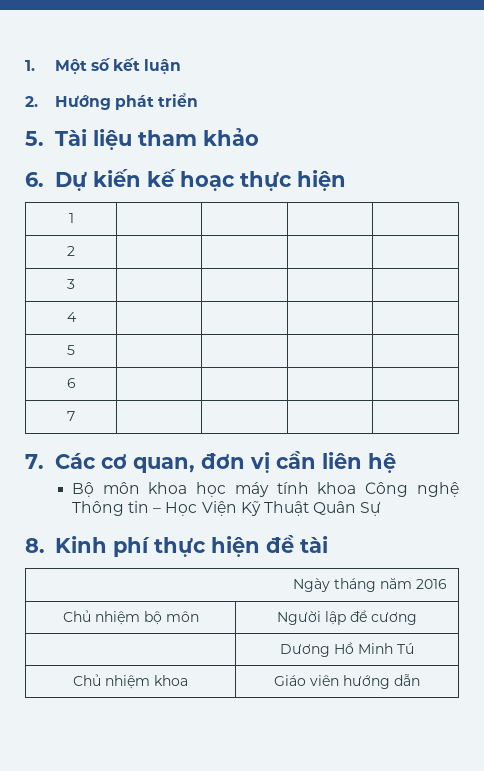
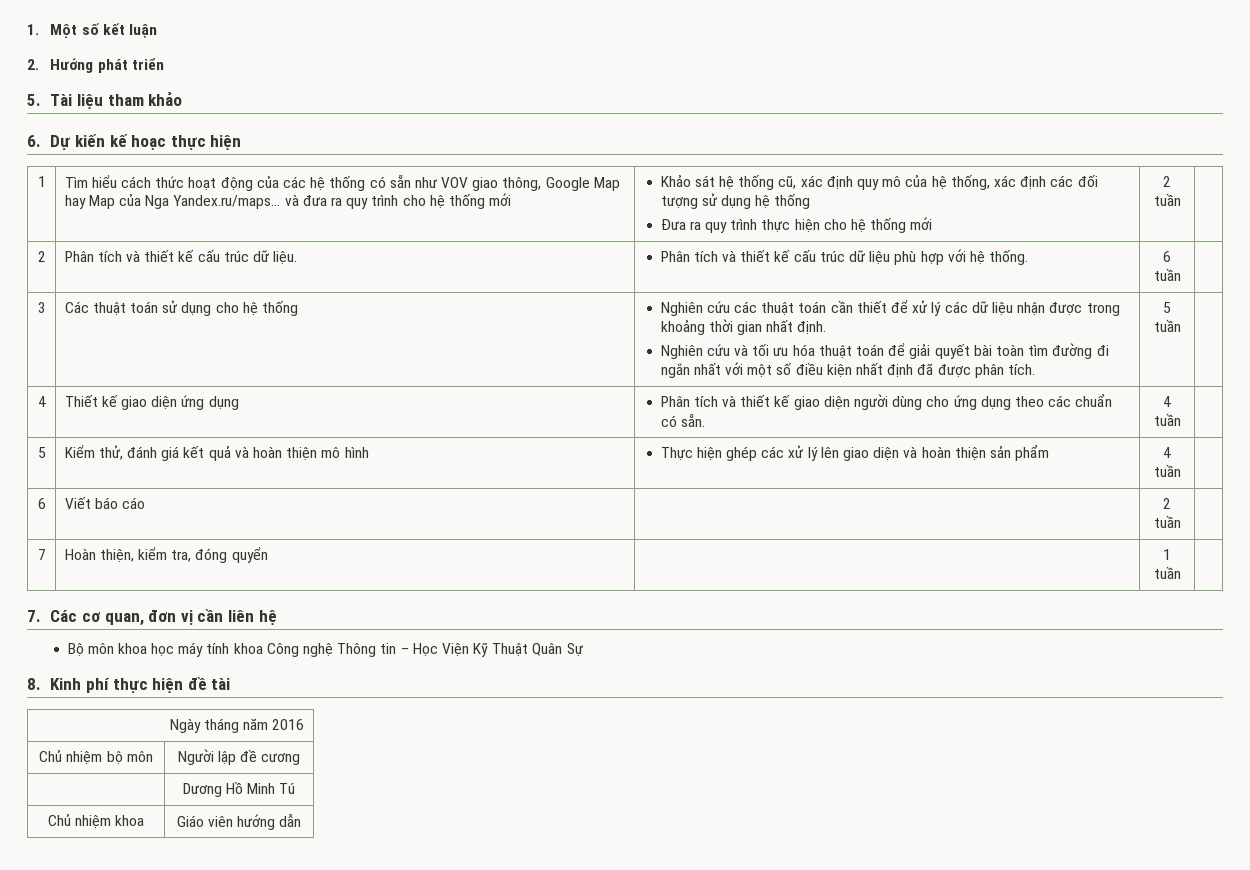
[67,246,75,256] [67,279,75,289] [66,312,77,322] [67,345,75,355] [66,378,76,388] [67,411,75,421] | | | // 2 | | | | // 3 | | | | // 4 | | | | // 5 | | | | // 6 | | | | // 7 | | | -> [64,174,620,191] [64,193,512,209] [660,174,1098,190] [660,193,811,209] [660,217,933,233] [1163,176,1171,187] [1153,193,1181,206] [37,251,46,262] [64,249,298,265] [660,249,1029,265] [1163,251,1171,262] [1153,268,1181,281] [37,302,46,313] [64,300,298,316] [660,300,1120,316] [660,319,827,335] [660,343,1109,359] [660,362,1035,378] [1163,302,1171,313] [1153,319,1181,332] [37,396,46,407] [64,394,239,410] [660,394,1113,410] [660,413,705,427] [1163,396,1171,407] [1153,413,1181,426] [37,447,46,458] [64,445,369,461] [660,445,1050,461] [1163,447,1171,458] [1153,464,1181,477] [37,498,46,509] [64,496,146,509] [1163,498,1171,509] [1153,515,1181,528] [37,549,46,560] [64,547,268,563] [1163,549,1171,560] [1153,566,1181,579] Tìm hiểu cách thức hoạt động của các hệ thống có sẵn như VOV giao thông, Google Map hay Map của Nga Yandex.ru/maps… và đưa ra quy trình cho hệ thống mới | Khảo sát hệ thống cũ, xác định quy mô của hệ thống, xác định các đối tượng sử dụng hệ thống // Đưa ra quy trình thực hiện cho hệ thống mới | 2 tuần | // 2 | Phân tích và thiết kế cấu trúc dữ liệu. | Phân tích và thiết kế cấu trúc dữ liệu phù hợp với hệ thống. | 6 tuần | // 3 | Các thuật toán sử dụng cho hệ thống | Nghiên cứu các thuật toán cần thiết để xử lý các dữ liệu nhận được trong khoảng thời gian nhất định. // Nghiên cứu và tối ưu hóa thuật toán để giải quyết bài toàn tìm đường đi ngắn nhất với một số điều kiện nhất định đã được phân tích. | 5 tuần | // 4 | Thiết kế giao diện ứng dụng | Phân tích và thiết kế giao diện người dùng cho ứng dụng theo các chuẩn có sẵn. | 4 tuần | // 5 | Kiểm thử, đánh giá kết quả và hoàn thiện mô hình | Thực hiện ghép các xử lý lên giao diện và hoàn thiện sản phẩm | 4 tuần | // 6 | Viết báo cáo | | 2 tuần | // 7 | Hoàn thiện, kiểm tra, đóng quyển | | 1 tuần

